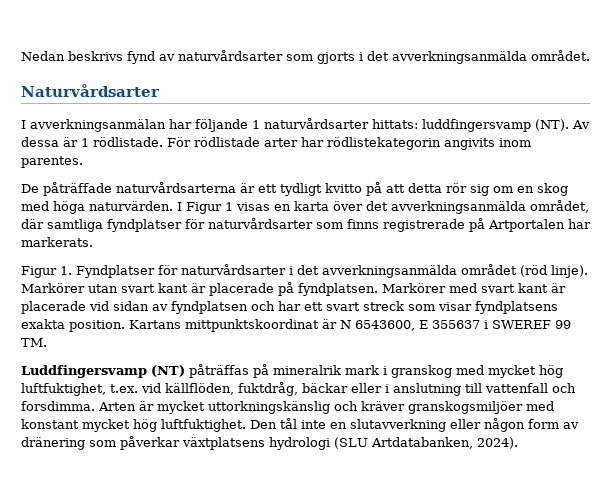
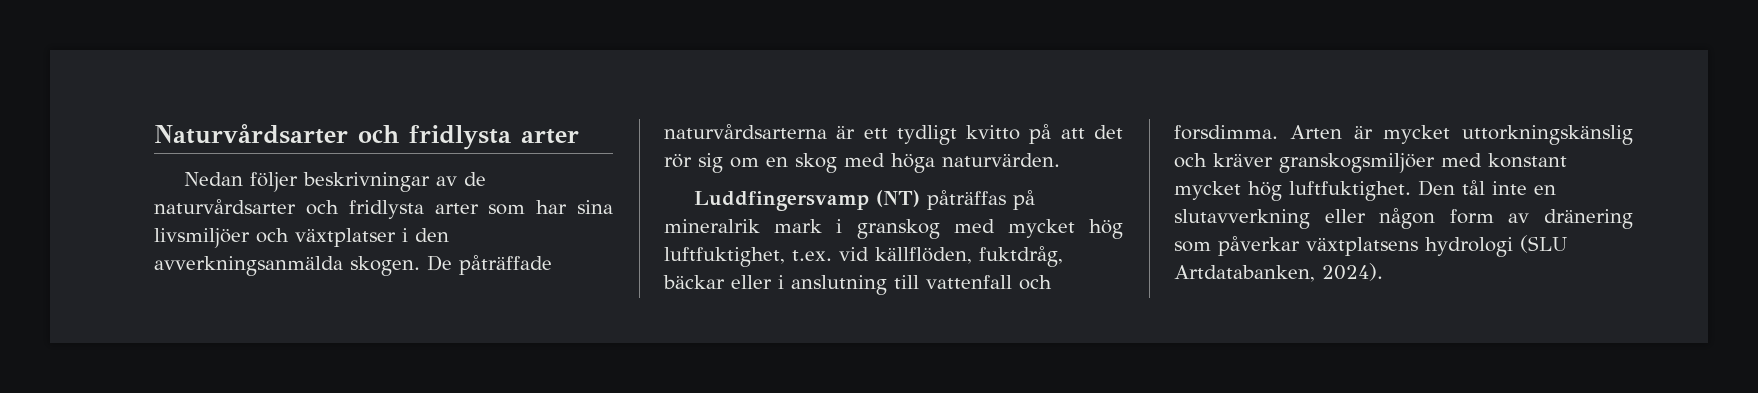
[21,50,590,64] [21,84,160,97] [21,118,590,132] [21,137,531,150] [21,156,83,168] Nedan beskrivs fynd av naturvårdsarter som gjorts i det avverkningsanmälda området. // Naturvårdsarter // I avverkningsanmälan har följande 1 naturvårdsarter hittats: luddfingersvamp (NT). Av dessa är 1 rödlistade. För rödlistade arter har rödlistekategorin angivits inom parentes. // -> [154,124,579,150] [184,172,487,192] [154,199,613,219] [154,228,449,248] [154,256,420,276] Naturvårdsarter och fridlysta arter // Nedan följer beskrivningar av de naturvårdsarter och fridlysta arter som har sina livsmiljöer och växtplatser i den avverkningsanmälda skogen.
[408,183,442,193] detta -> [1094,125,1123,139] det
[177,200,589,214] [21,218,591,232] [21,237,93,247] [21,264,588,278] [21,282,566,296] [21,301,558,314] [21,319,571,332] [21,338,47,347] I Figur 1 visas en karta över det avverkningsanmälda området, där samtliga fyndplatser för naturvårdsarter som finns registrerade på Artportalen har markerats. // Figur 1. Fyndplatser för naturvårdsarter i det avverkningsanmälda området (röd linje). Markörer utan svart kant är placerade på fyndplatsen. Markörer med svart kant är placerade vid sidan av fyndplatsen och har ett svart streck som visar fyndplatsens exakta position. Kartans mittpunktskoordinat är N 6543600, E 355637 i SWEREF 99 TM. -> (1060, 160) none

